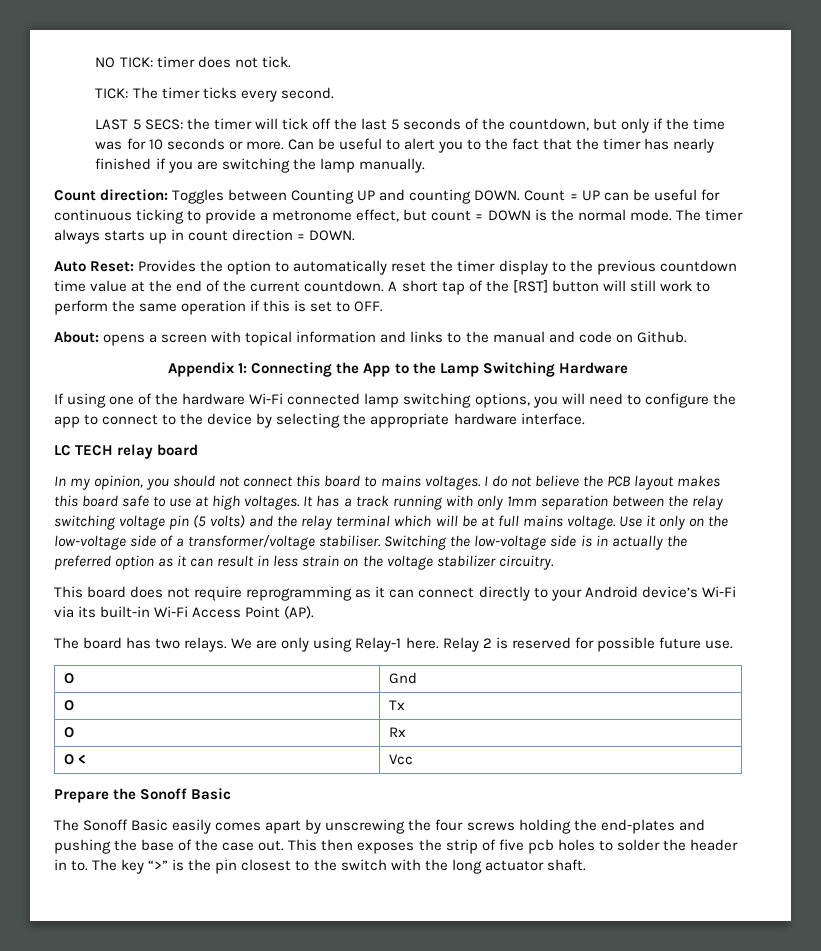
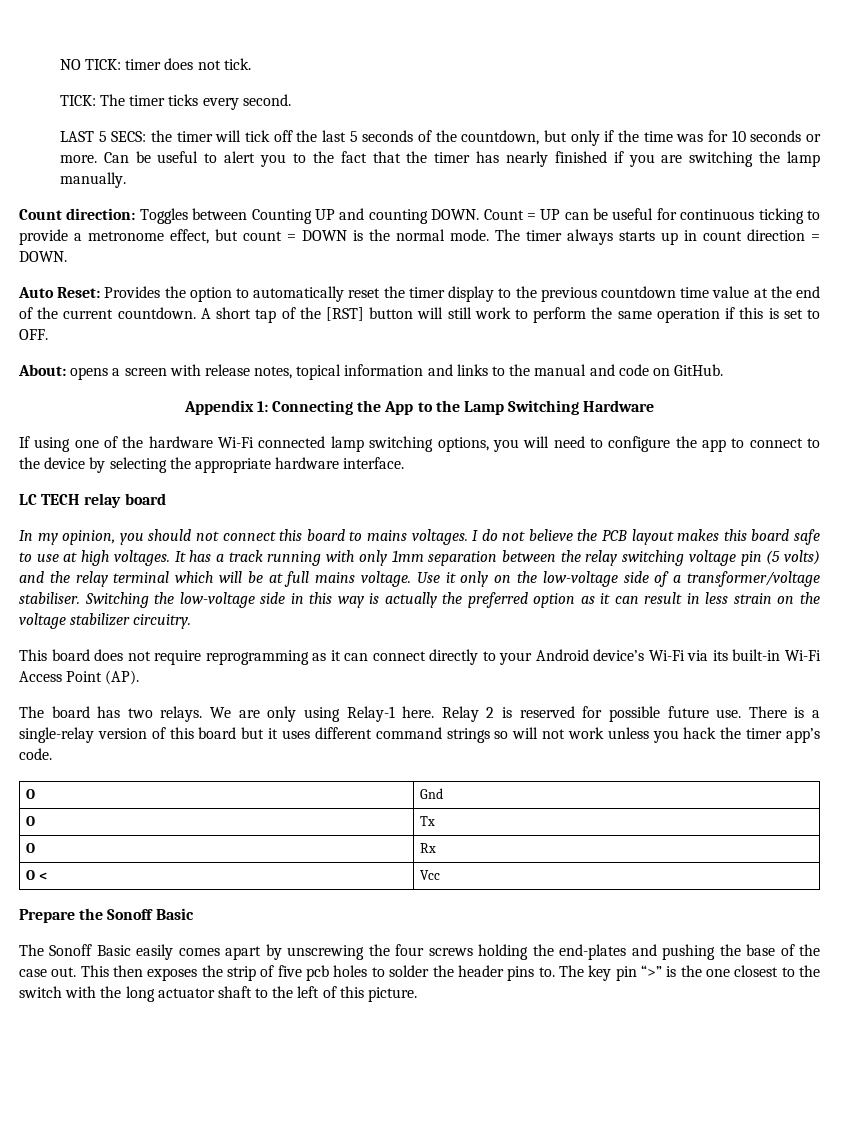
(242, 337) none -> [204,364,293,379] release notes,
[636,331,687,343] Github. -> [674,364,724,376] GitHub.
[580,535,608,547] is in -> [290,592,380,608] in this way is
(733, 644) none -> [748,706,820,718] [19,727,821,743] [19,748,52,760] There is a single-relay version of this board but it uses different command strings so will not work unless you hack the timer app’s code.
[54,859,67,870] in -> [507,966,535,981] pins
(145, 866) none -> [615,966,637,981] pin
[215,859,238,874] pin -> [705,969,730,977] one
[546,859,586,871] shaft. -> [217,986,418,1002] shaft to the left of this picture.

